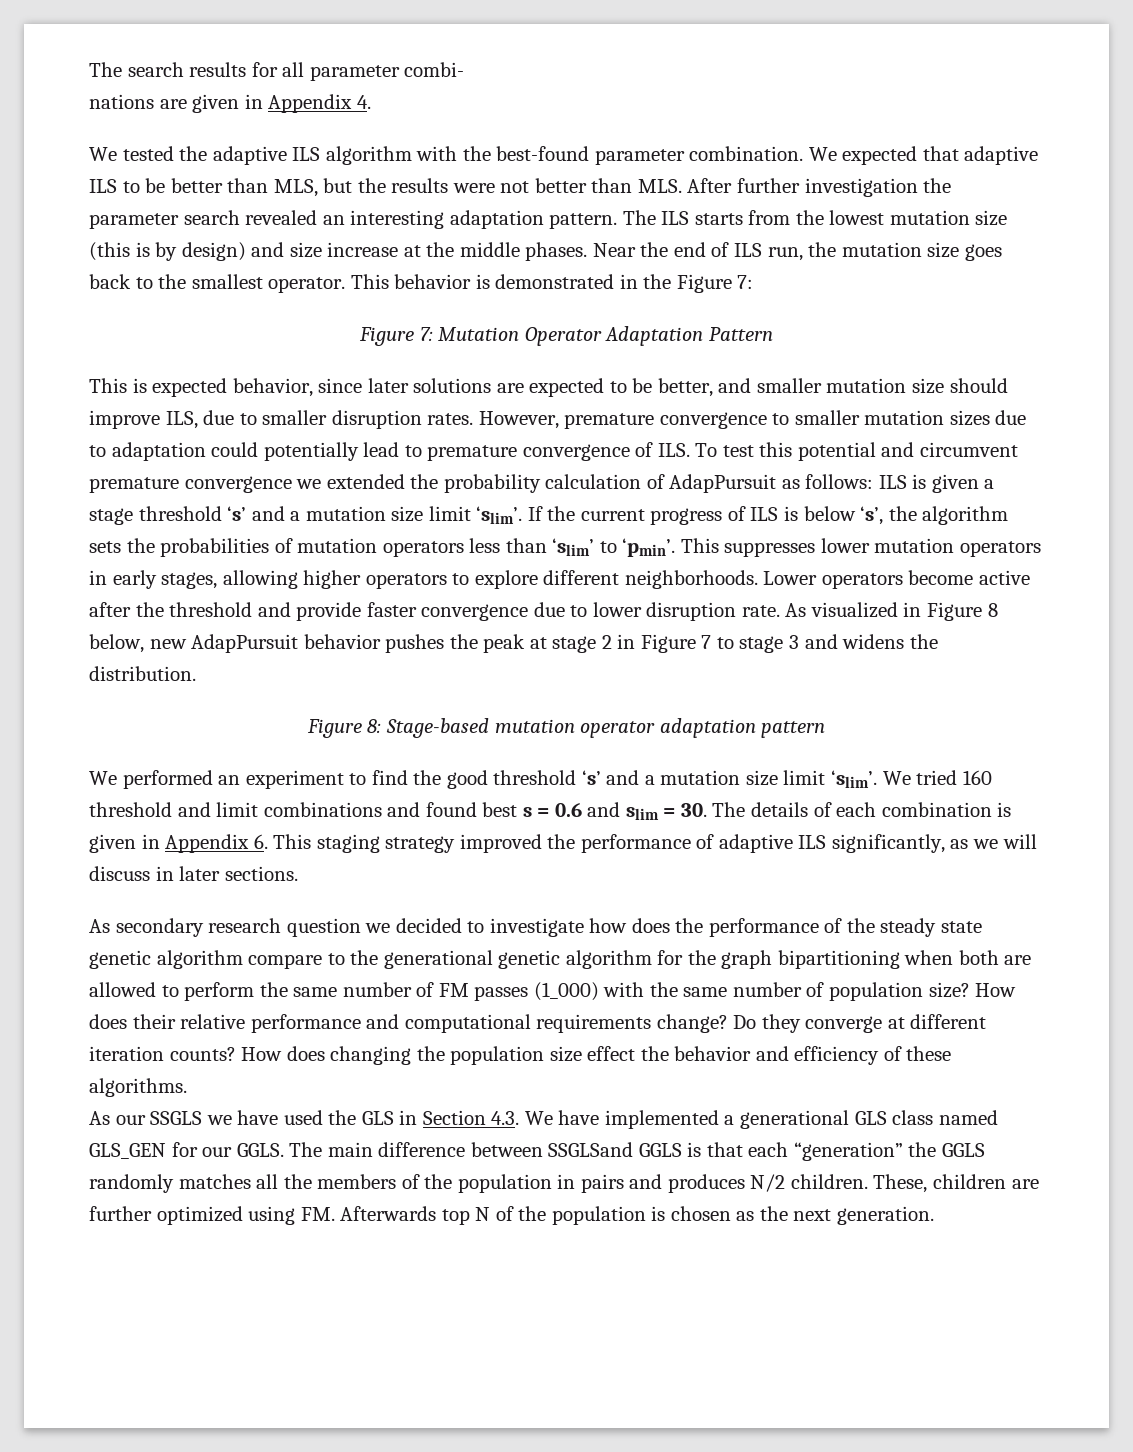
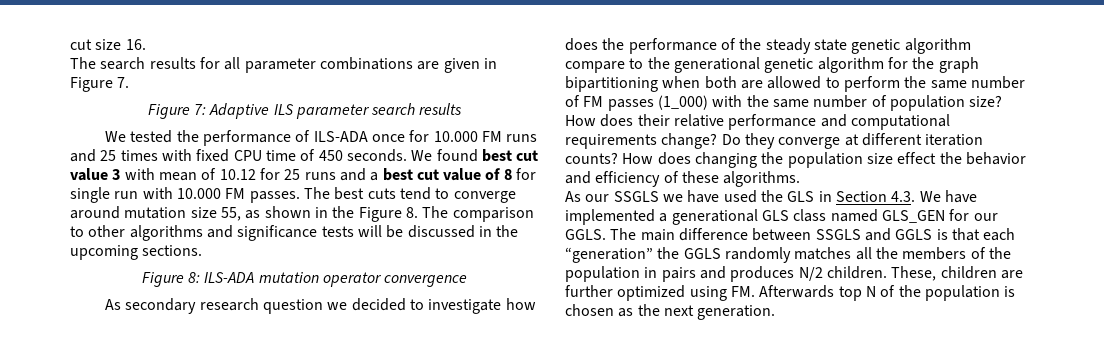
(89, 69) none -> [70,39,146,50] cut size 16. //
[404,62,465,77] [89,94,154,109] combi- // nations -> [319,57,413,70] combinations
[268,94,371,113] [89,146,1039,165] [89,178,952,197] [89,210,1008,229] [89,242,1002,261] [89,274,754,293] [359,326,773,346] [89,378,1008,397] [89,410,1027,429] [89,442,1019,461] [89,474,995,493] [89,506,1009,525] [89,538,1042,557] [89,570,1030,589] [89,602,998,621] [89,634,938,653] [89,666,196,681] Appendix 4. // We tested the adaptive ILS algorithm with the best-found parameter combination. We expected that adaptive ILS to be better than MLS, but the results were not better than MLS. After further investigation the parameter search revealed an interesting adaptation pattern. The ILS starts from the lowest mutation size (this is by design) and size increase at the middle phases. Near the end of ILS run, the mutation size goes back to the smallest operator. This behavior is demonstrated in the Figure 7: // Figure 7: Mutation Operator Adaptation Pattern // This is expected behavior, since later solutions are expected to be better, and smaller mutation size should improve ILS, due to smaller disruption rates. However, premature convergence to smaller mutation sizes due to adaptation could potentially lead to premature convergence of ILS. To test this potential and circumvent premature convergence we extended the probability calculation of AdapPursuit as follows: ILS is given a stage threshold ‘s’ and a mutation size limit ‘slim’. If the current progress of ILS is below ‘s’, the algorithm sets the probabilities of mutation operators less than ‘slim’ to ‘pmin’. This suppresses lower mutation operators in early stages, allowing higher operators to explore different neighborhoods. Lower operators become active after the threshold and provide faster convergence due to lower disruption rate. As visualized in Figure 8 below, new AdapPursuit behavior pushes the peak at stage 2 in Figure 7 to stage 3 and widens the distribution. -> [70,77,130,92] [147,103,463,119] [105,130,538,146] [70,149,539,162] [70,168,537,181] [70,187,516,203] [70,206,534,222] [70,225,519,241] [70,245,203,260] Figure 7. // Figure 7: Adaptive ILS parameter search results // We tested the performance of ILS-ADA once for 10.000 FM runs and 25 times with fixed CPU time of 450 seconds. We found best cut value 3 with mean of 10.12 for 25 runs and a best cut value of 8 for single run with 10.000 FM passes. The best cuts tend to converge around mutation size 55, as shown in the Figure 8. The comparison to other algorithms and significance tests will be discussed in the upcoming sections.
[385,718,489,738] Stage-based -> [204,272,255,283] ILS-ADA
[659,718,826,738] [89,770,992,789] [89,802,1012,820] [89,834,1037,853] [89,866,298,881] adaptation pattern // We performed an experiment to find the good threshold ‘s’ and a mutation size limit ‘slim’. We tried 160 threshold and limit combinations and found best s = 0.6 and slim = 30. The details of each combination is given in Appendix 6. This staging strategy improved the performance of adaptive ILS significantly, as we will discuss in later sections. -> [384,275,468,287] convergence
[548,1142,634,1157] SSGLSand -> [815,228,891,241] SSGLS and

